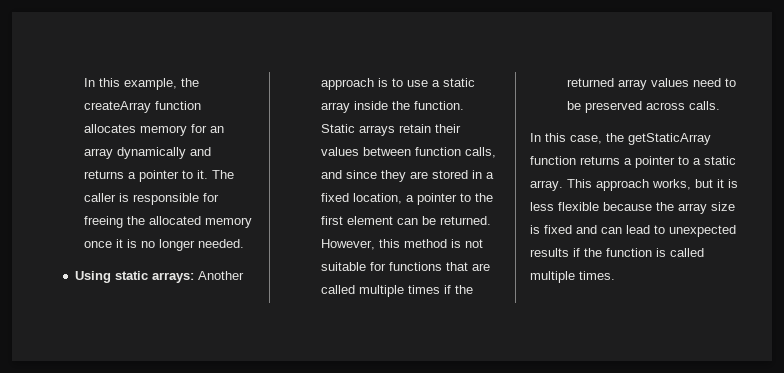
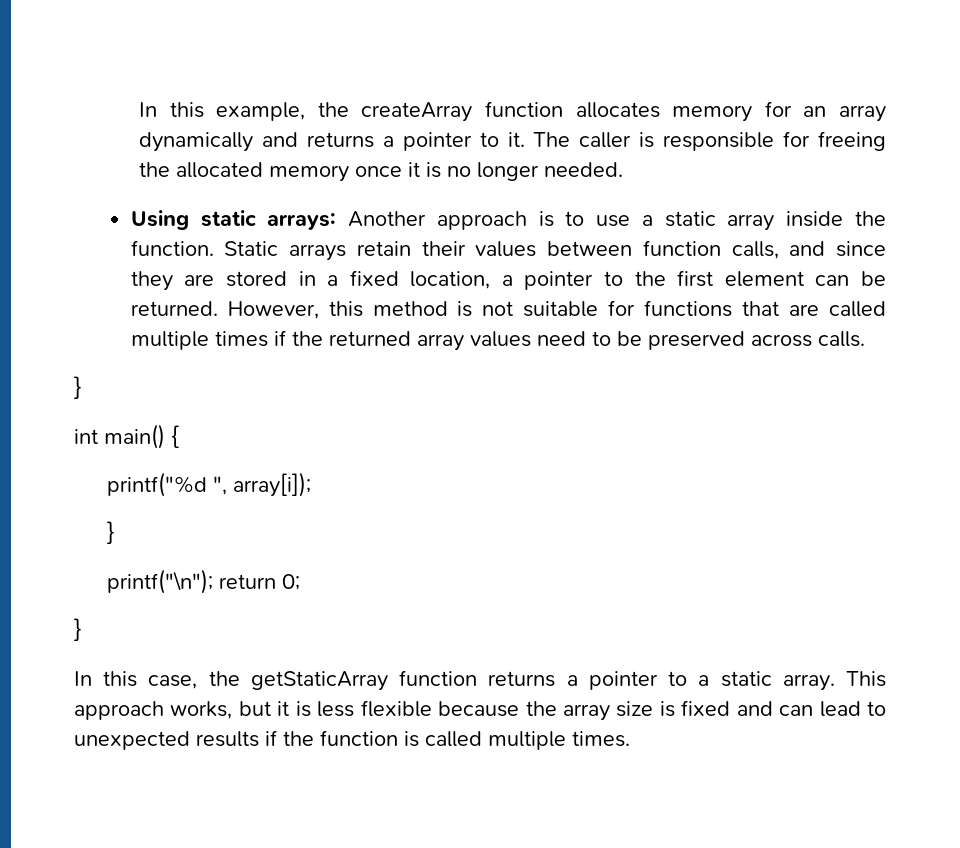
(721, 105) none -> [74,376,82,399] [74,424,179,449] [106,472,311,497] [106,521,115,544] [106,569,300,594] [74,618,82,641] // } // int main() { // printf("%d ", array[i]); // } // printf("\n"); return 0; // }

